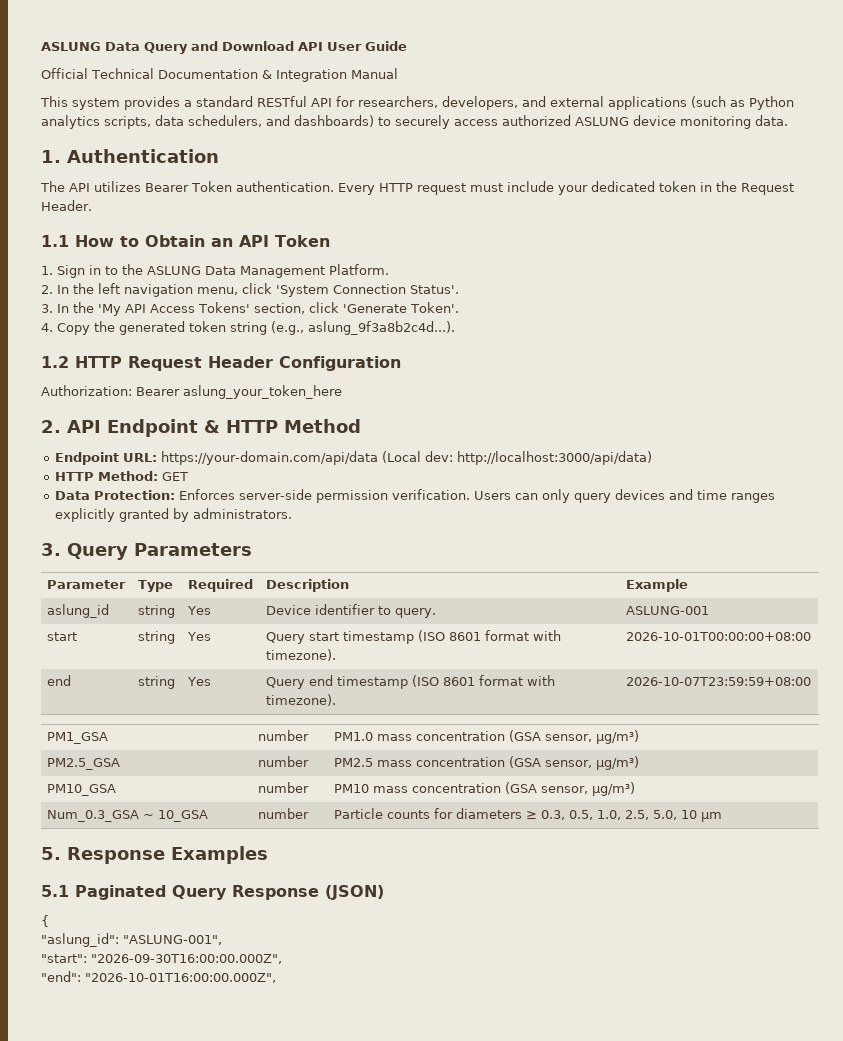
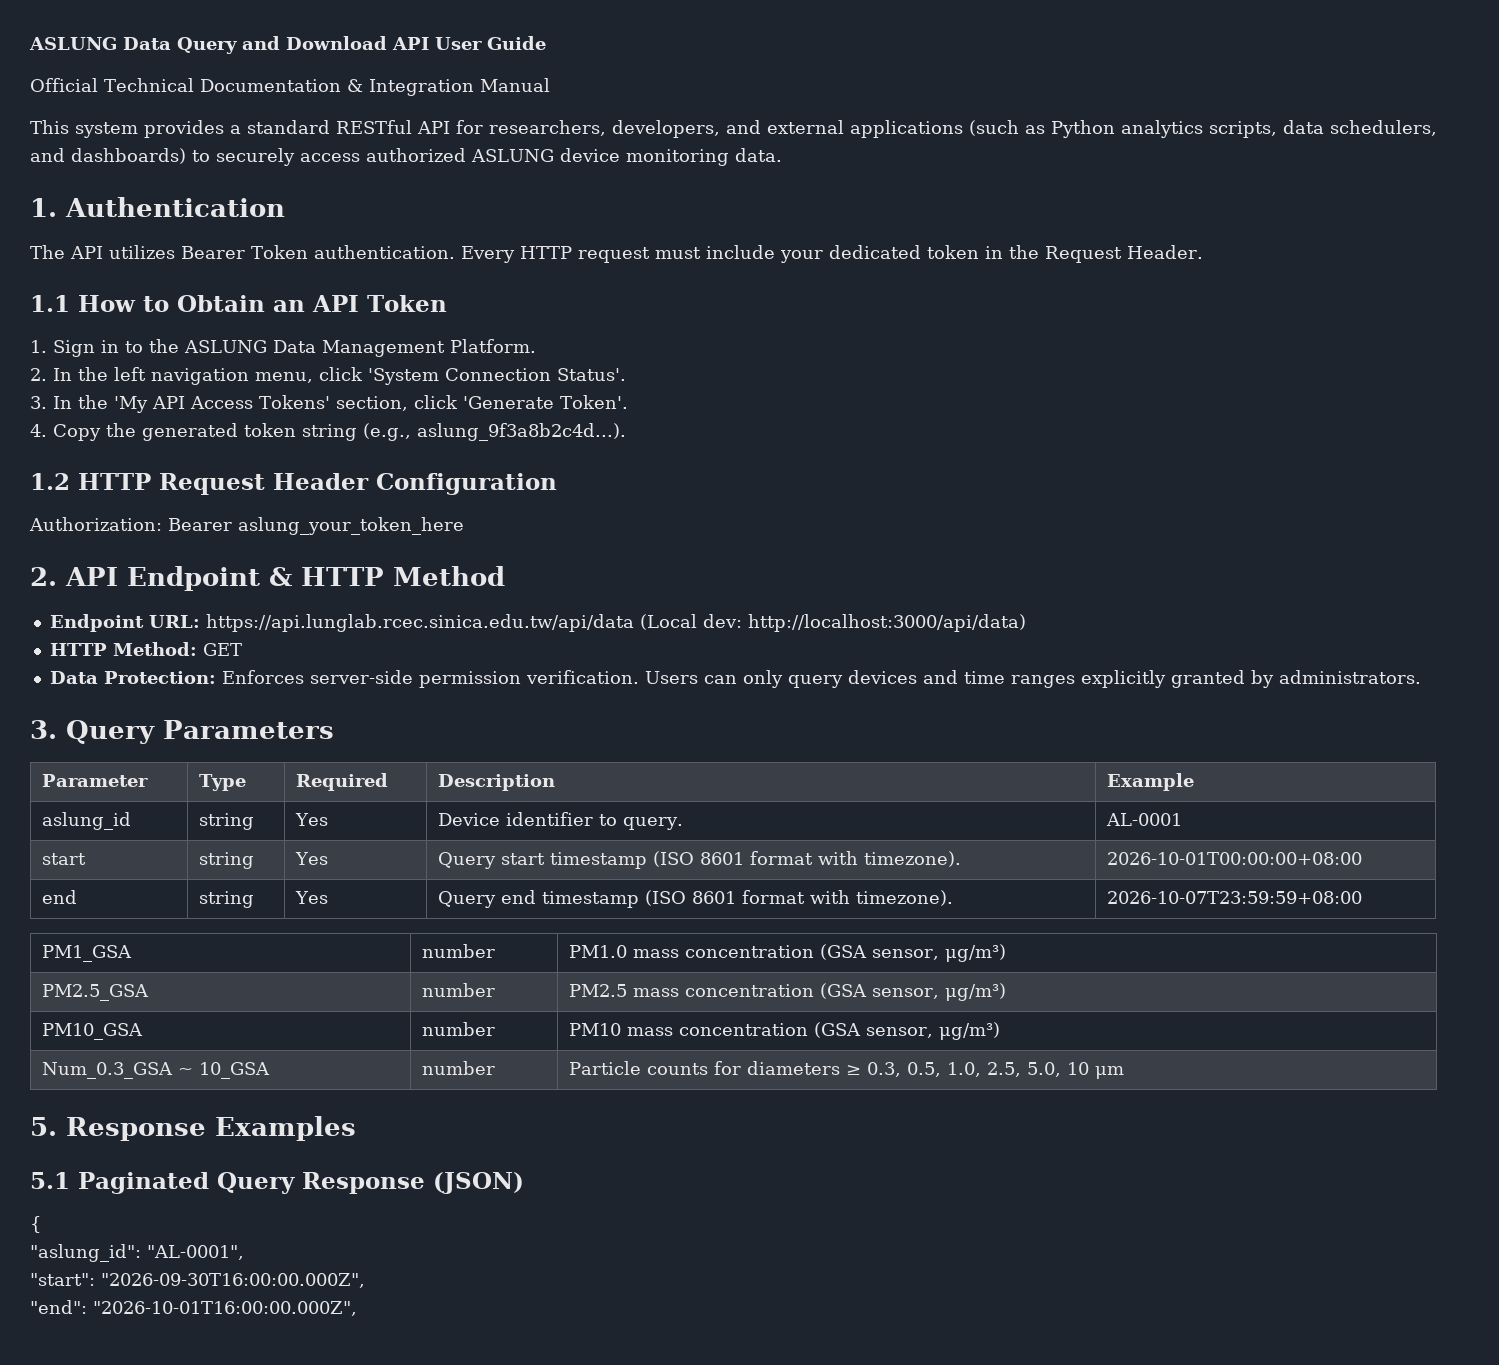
[160,451,378,465] https://your-domain.com/api/data -> [205,614,634,632] https://api.lunglab.rcec.sinica.edu.tw/api/data
[626,606,710,615] ASLUNG-001 -> [1105,813,1182,826] AL-0001
[123,935,222,945] "ASLUNG-001", -> [147,1245,244,1260] "AL-0001",

